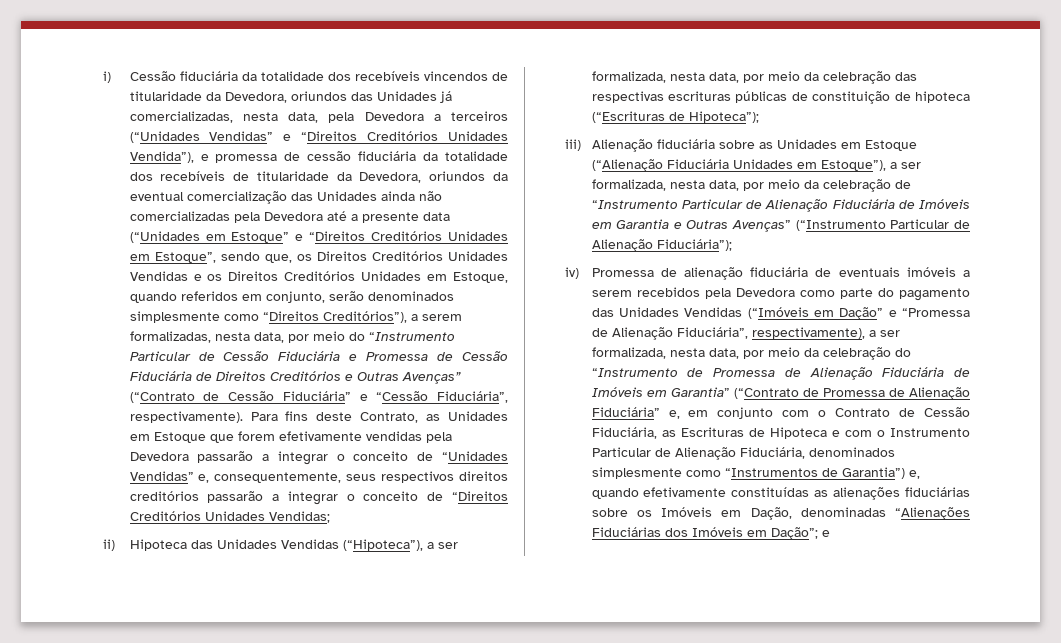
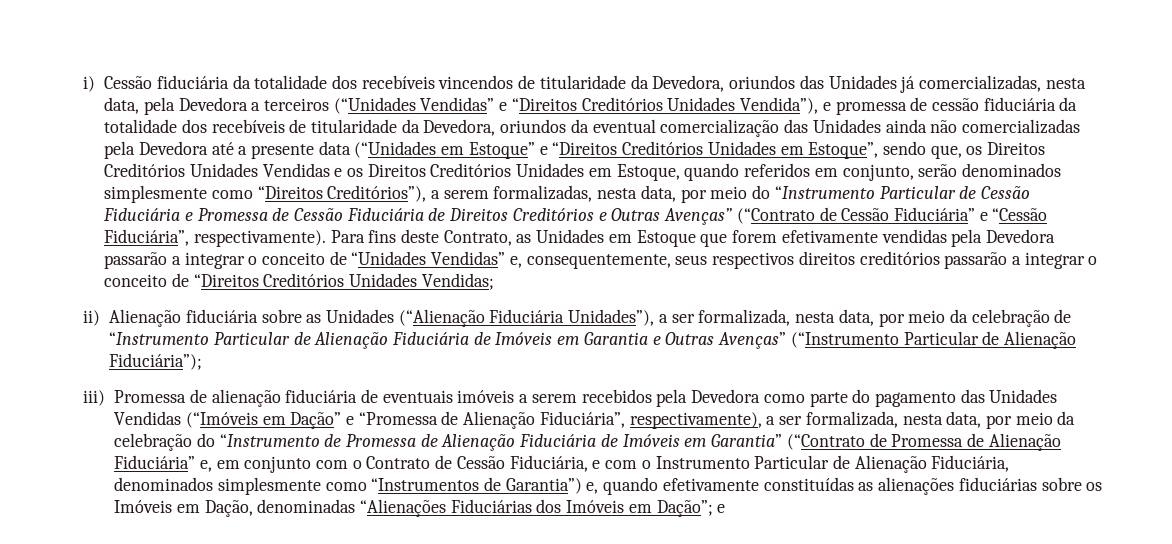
[129,539,458,551] [591,71,917,84] [591,91,970,104] [591,111,759,123] [565,139,582,151] Hipoteca das Unidades Vendidas (“Hipoteca”), a ser formalizada, nesta data, por meio da celebração das respectivas escrituras públicas de constituição de hipoteca (“Escrituras de Hipoteca”); // iii) -> (101, 318) none
[840,140,917,151] [591,159,886,172] em Estoque (“Alienação Fiduciária Unidades em Estoque”), -> [398,309,655,327] (“Alienação Fiduciária Unidades”),
[565,267,580,279] iv) -> [83,390,106,406] iii)
[661,427,827,439] as Escrituras de Hipoteca -> (588, 463) none

